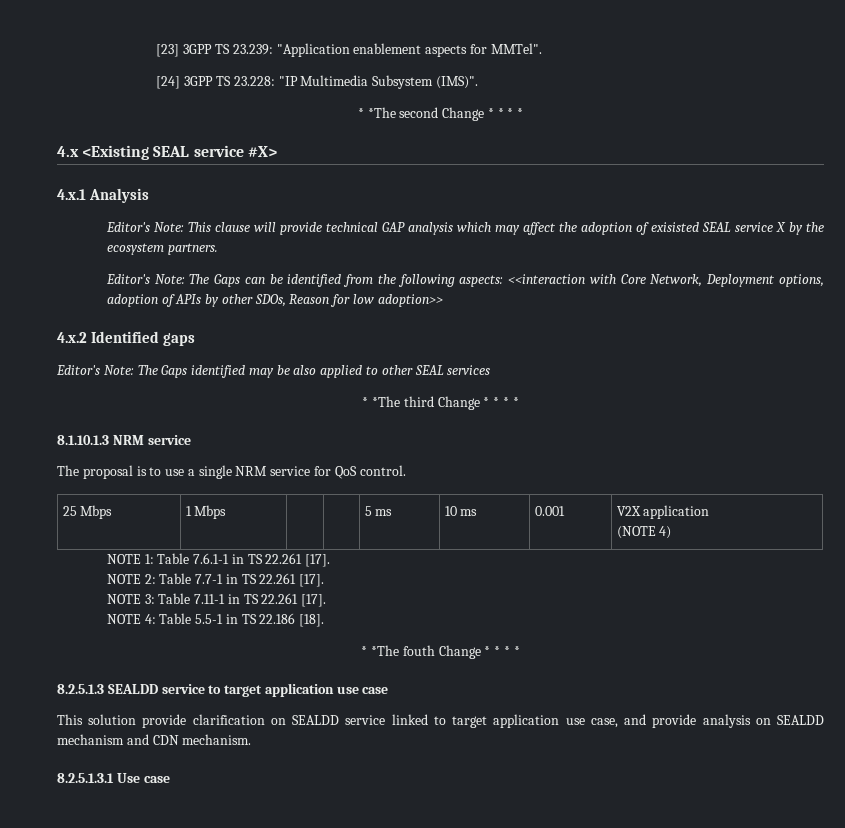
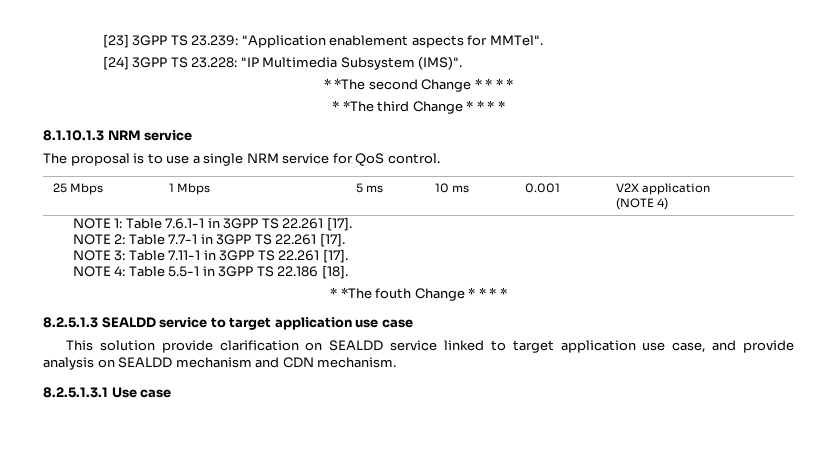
[57,145,277,160] [57,188,149,203] [105,222,824,235] [106,243,218,255] [105,274,825,287] [106,294,443,307] [57,331,195,346] [56,365,491,378] // 4.x <Existing SEAL service #X> // 4.x.1 Analysis // Editor's Note: This clause will provide technical GAP analysis which may affect the adoption of exisisted SEAL service X by the ecosystem partners. // Editor's Note: The Gaps can be identified from the following aspects: <<interaction with Core Network, Deployment options, adoption of APIs by other SDOs, Reason for low adoption>> // 4.x.2 Identified gaps // Editor's Note: The Gaps identified may be also applied to other SEAL services -> (514, 83) none
(244, 559) none -> [223,218,259,229] 3GPP
(238, 579) none -> [216,234,252,245] 3GPP
(240, 599) none -> [219,250,255,261] 3GPP
(238, 619) none -> [218,266,254,277] 3GPP

